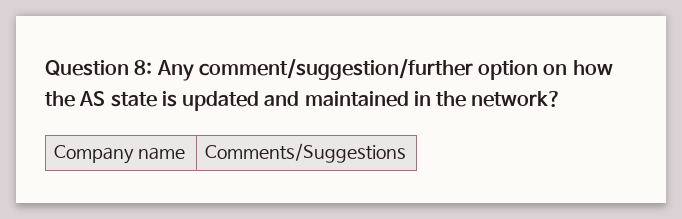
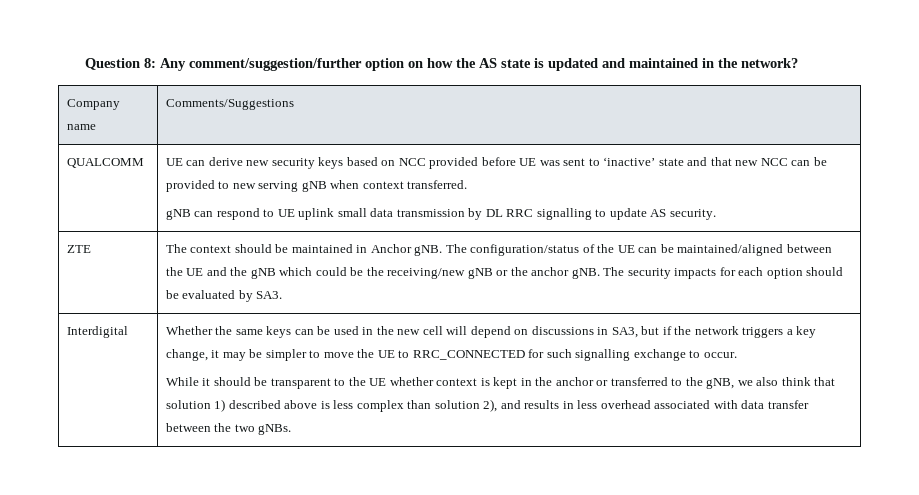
(406, 153) none -> [66,158,144,168] [165,157,827,169] [165,180,468,192] [165,208,716,220] [66,245,91,253] [165,244,832,256] [165,267,844,279] [165,290,283,302] [66,326,128,338] [165,326,817,338] [165,349,737,361] [165,377,836,389] [165,399,809,412] [165,423,292,435] // QUALCOMM | UE can derive new security keys based on NCC provided before UE was sent to ‘inactive’ state and that new NCC can be provided to new serving gNB when context transferred. // gNB can respond to UE uplink small data transmission by DL RRC signalling to update AS security. // ZTE | The context should be maintained in Anchor gNB. The configuration/status of the UE can be maintained/aligned between the UE and the gNB which could be the receiving/new gNB or the anchor gNB. The security impacts for each option should be evaluated by SA3. // Interdigital | Whether the same keys can be used in the new cell will depend on discussions in SA3, but if the network triggers a key change, it may be simpler to move the UE to RRC_CONNECTED for such signalling exchange to occur. // While it should be transparent to the UE whether context is kept in the anchor or transferred to the gNB, we also think that solution 1) described above is less complex than solution 2), and results in less overhead associated with data transfer between the two gNBs.

